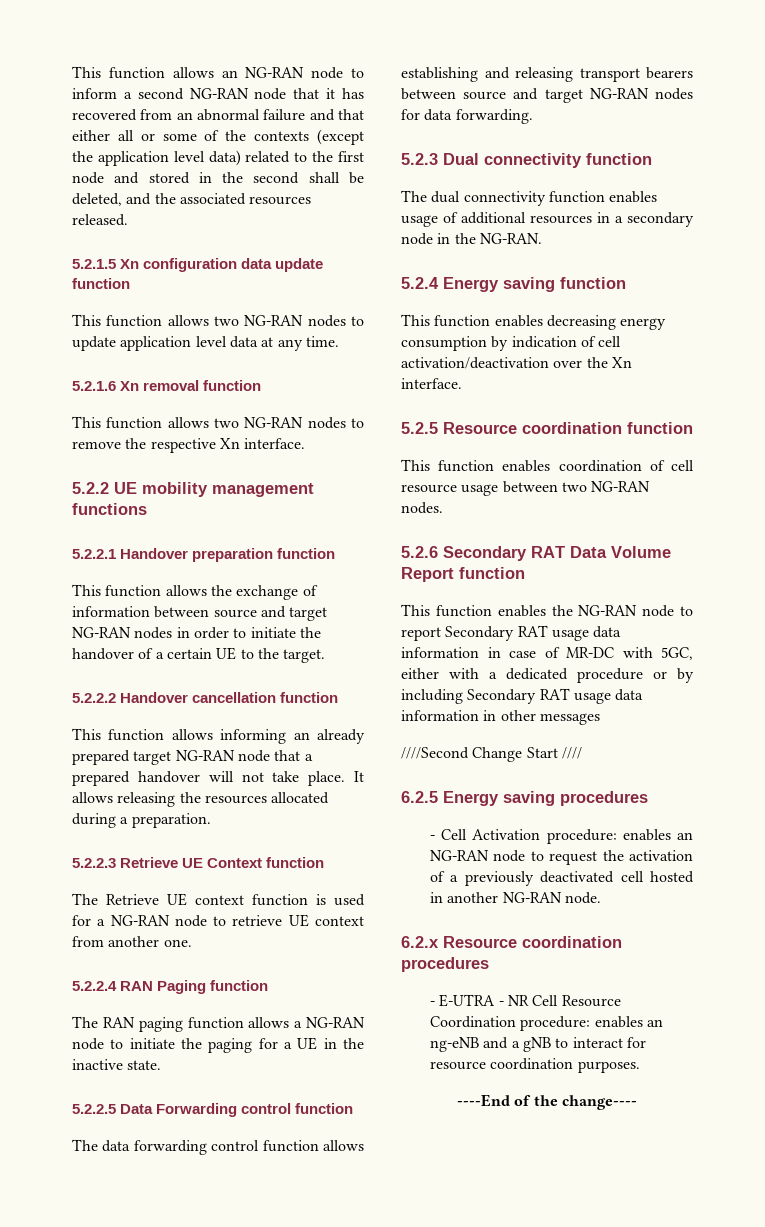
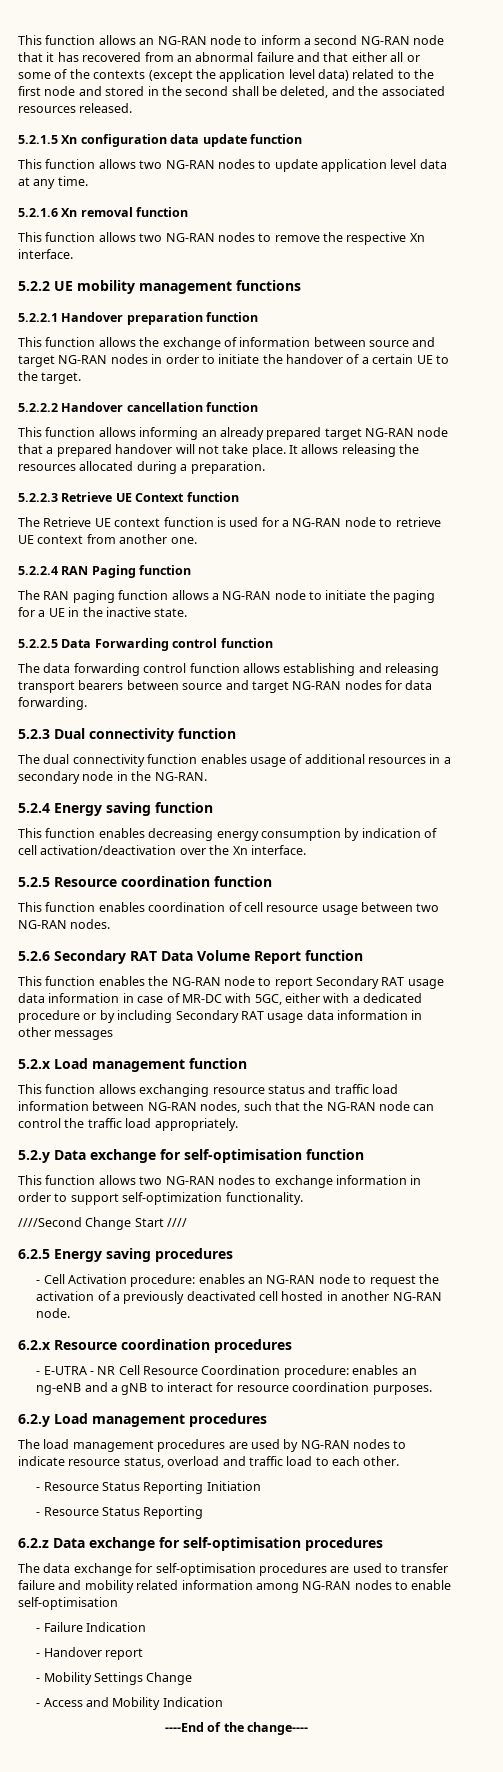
(600, 719) none -> [18,1058,247,1072] [18,1084,398,1097] [18,1101,435,1113] [18,1118,238,1131] [18,1149,364,1163] [18,1175,422,1188] [18,1192,303,1205] // 5.2.x Load management function // This function allows exchanging resource status and traffic load information between NG-RAN nodes, such that the NG-RAN node can control the traffic load appropriately. // 5.2.y Data exchange for self-optimisation function // This function allows two NG-RAN nodes to exchange information in order to support self-optimization functionality.
(640, 1067) none -> [18,1413,267,1427] [18,1439,407,1452] [18,1456,400,1468] [36,1481,261,1494] [36,1506,204,1519] [18,1537,383,1551] [18,1563,449,1576] [18,1580,452,1593] [18,1597,118,1610] [36,1622,146,1632] [36,1647,143,1660] [36,1672,193,1685] [36,1697,223,1710] // 6.2.y Load management procedures // The load management procedures are used by NG-RAN nodes to indicate resource status, overload and traffic load to each other. // - Resource Status Reporting Initiation // - Resource Status Reporting // 6.2.z Data exchange for self-optimisation procedures // The data exchange for self-optimisation procedures are used to transfer failure and mobility related information among NG-RAN nodes to enable self-optimisation // - Failure Indication // - Handover report // - Mobility Settings Change // - Access and Mobility Indication

